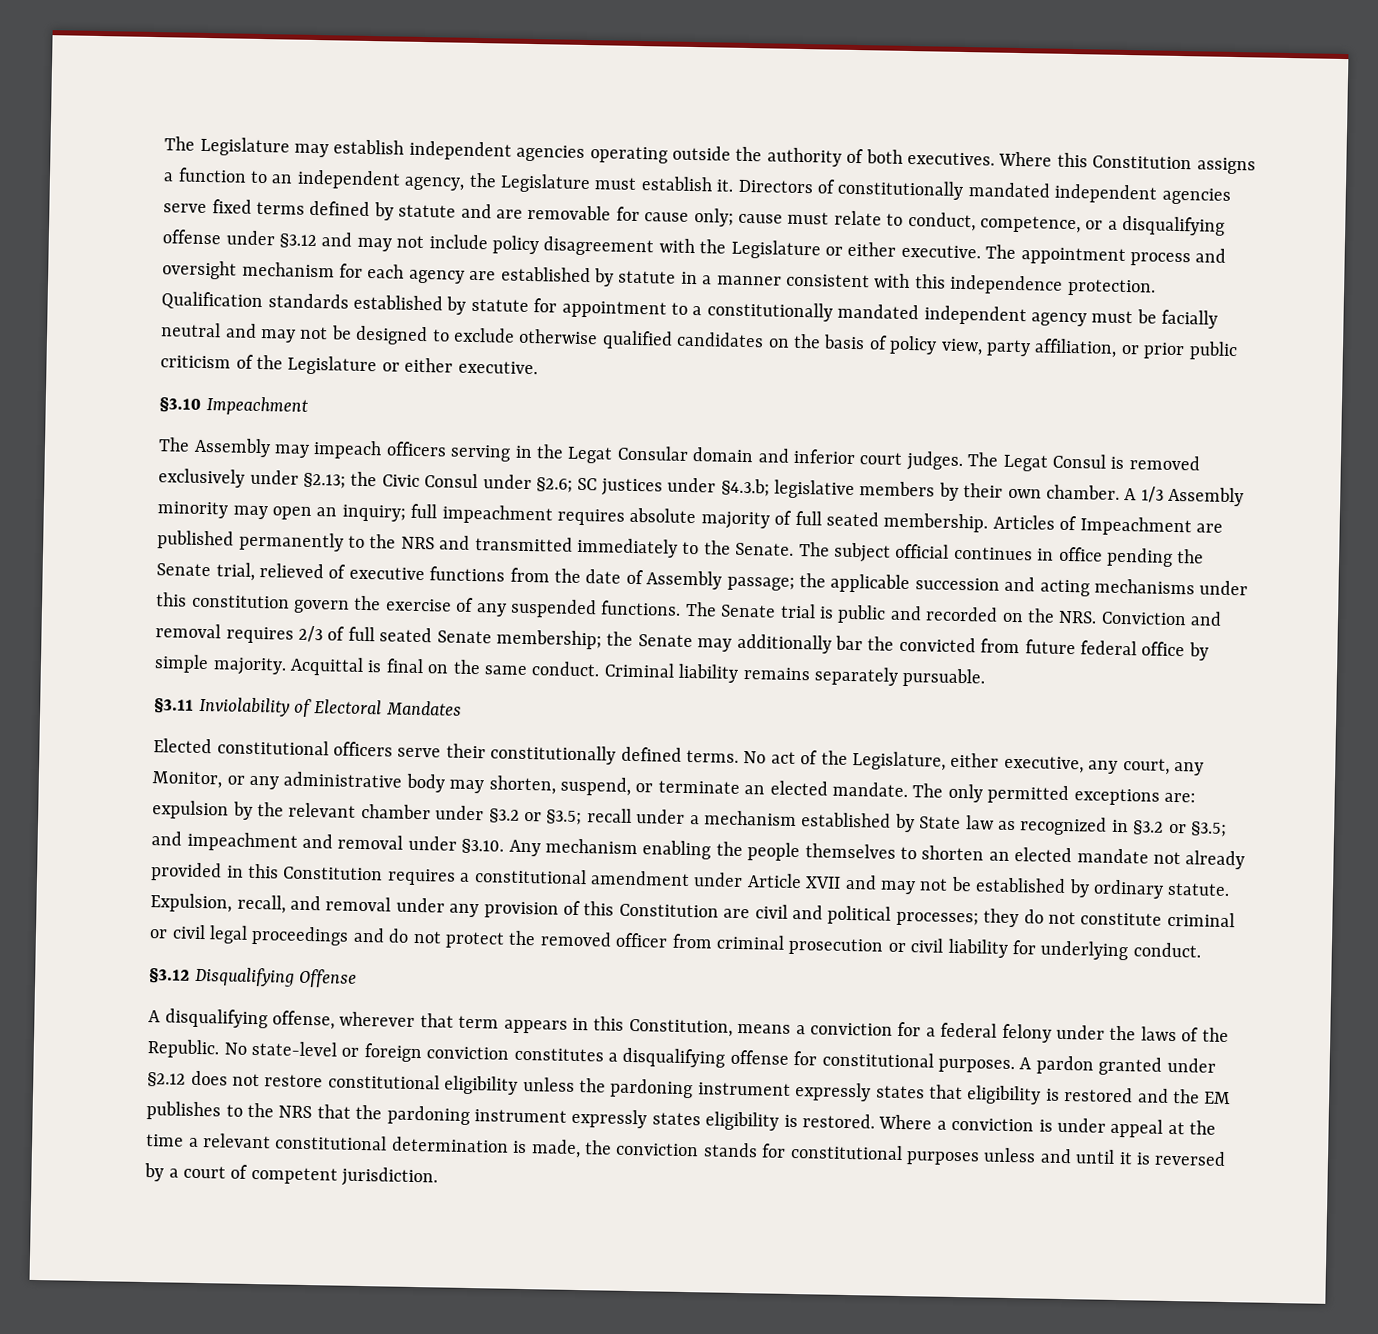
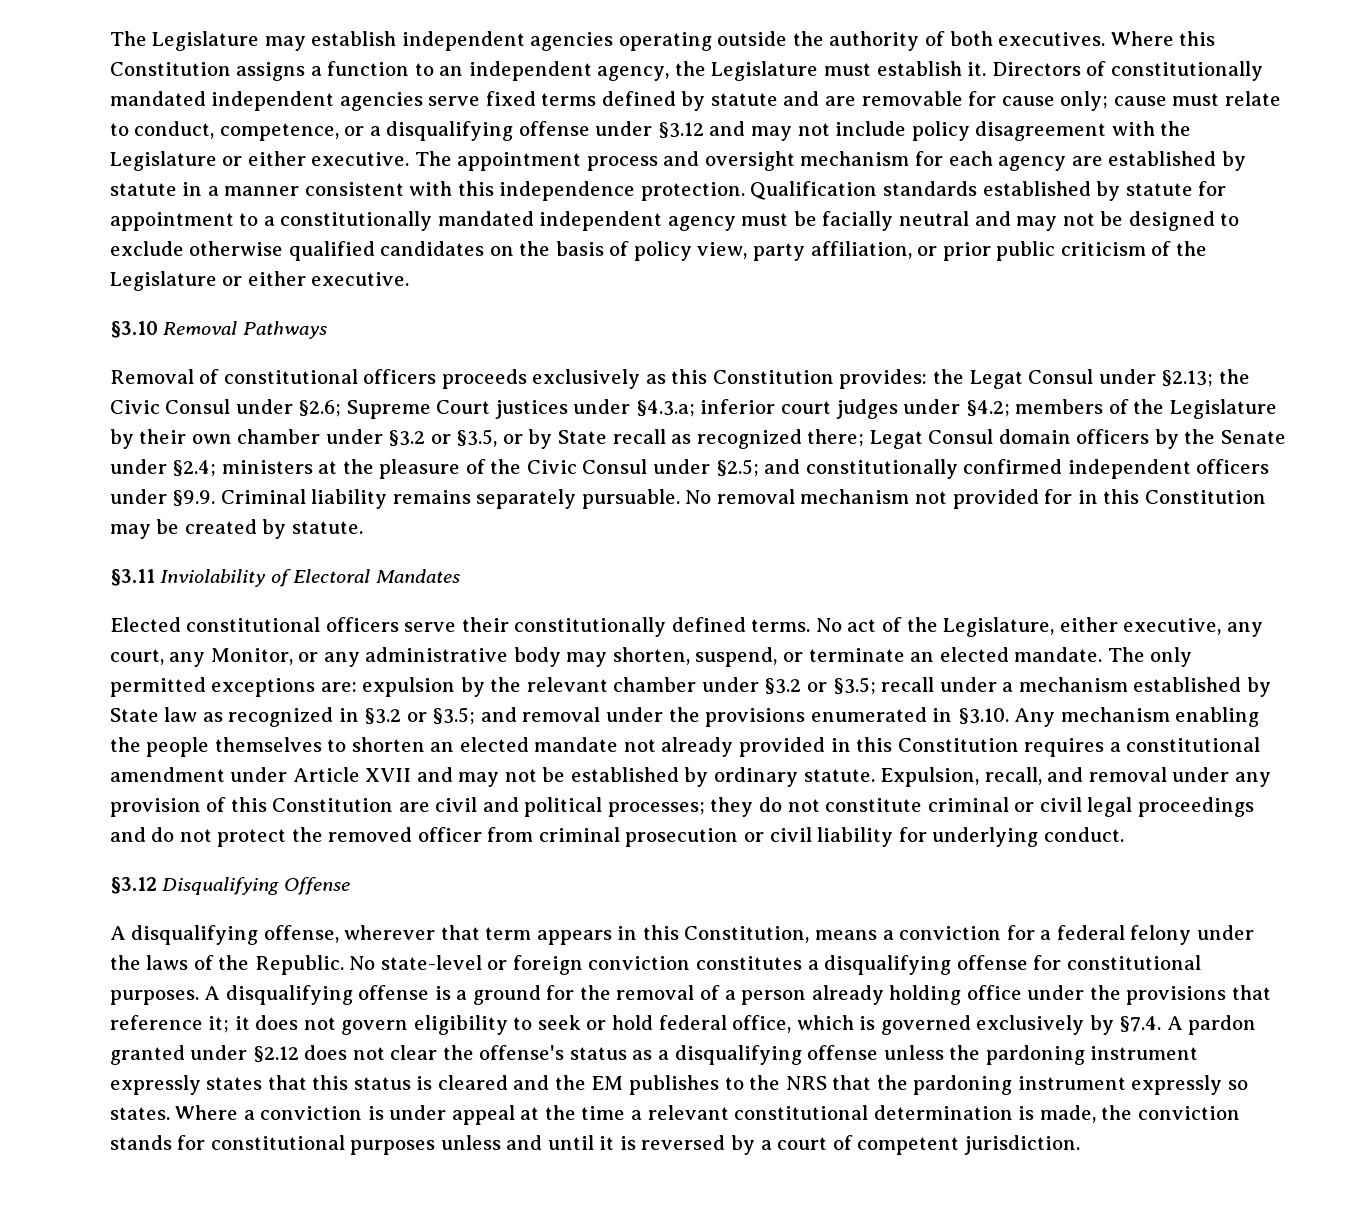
[205,396,308,416] [158,437,1200,472] [158,468,246,488] Impeachment // The Assembly may impeach officers serving in the Legat Consular domain and inferior court judges. The Legat Consul is removed exclusively -> [163,321,327,339] [109,369,1094,389] Removal Pathways // Removal of constitutional officers proceeds exclusively as this Constitution provides: the Legat Consul
[577,477,1245,507] [157,501,1224,537] [157,530,1205,567] [156,562,1249,597] [156,592,1223,626] [155,623,1209,661] [154,654,601,677] SC justices under §4.3.b; legislative members by their own chamber. A 1/3 Assembly minority may open an inquiry; full impeachment requires absolute majority of full seated membership. Articles of Impeachment are published permanently to the NRS and transmitted immediately to the Senate. The subject official continues in office pending the Senate trial, relieved of executive functions from the date of Assembly passage; the applicable succession and acting mechanisms under this constitution govern the exercise of any suspended functions. The Senate trial is public and recorded on the NRS. Conviction and removal requires 2/3 of full seated Senate membership; the Senate may additionally bar the convicted from future federal office by simple majority. Acquittal is final on the same conduct. -> [346,399,1277,419] [109,429,1286,449] [109,459,1270,479] [109,489,216,507] Supreme Court justices under §4.3.a; inferior court judges under §4.2; members of the Legislature by their own chamber under §3.2 or §3.5, or by State recall as recognized there; Legat Consul domain officers by the Senate under §2.4; ministers at the pleasure of the Civic Consul under §2.5; and constitutionally confirmed independent officers under §9.9.
(987, 677) none -> [685,489,1266,509] [109,519,363,539] No removal mechanism not provided for in this Constitution may be created by statute.
[186,831,457,852] impeachment and removal under -> [522,707,953,727] removal under the provisions enumerated in
(1033, 1063) none -> [225,985,1271,1005] [109,1015,1183,1035] disqualifying offense is a ground for the removal of a person already holding office under the provisions that reference it; it does not govern eligibility to seek or hold federal office, which is governed exclusively by §7.4. A
[264,1073,519,1095] restore constitutional eligibility -> [390,1045,879,1065] clear the offense's status as a disqualifying offense
[966,1085,1134,1105] eligibility is restored -> [312,1075,508,1090] this status is cleared
[651,1111,876,1131] states eligibility is restored. -> [1227,1080,1248,1090] [109,1107,170,1120] so states.

